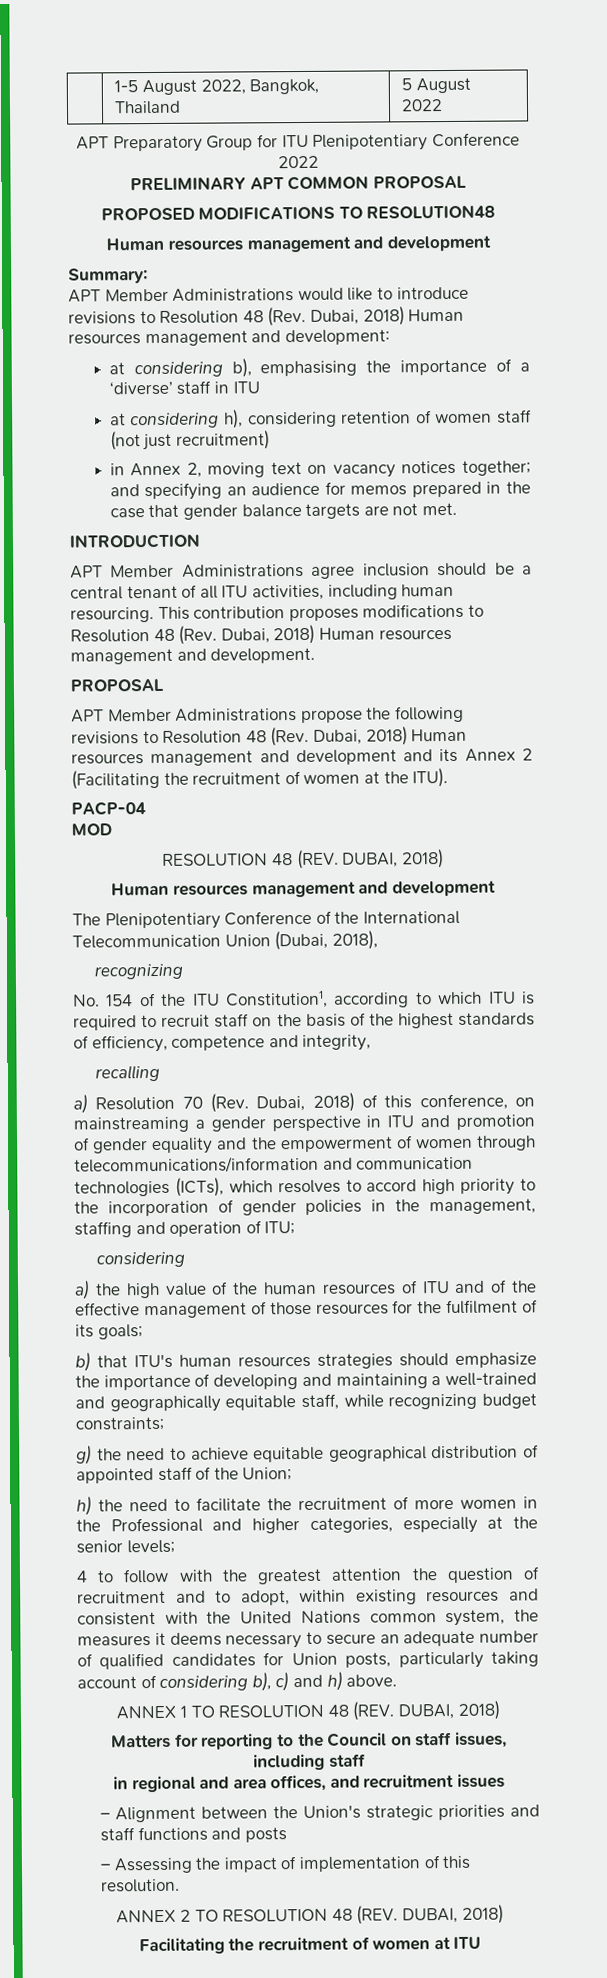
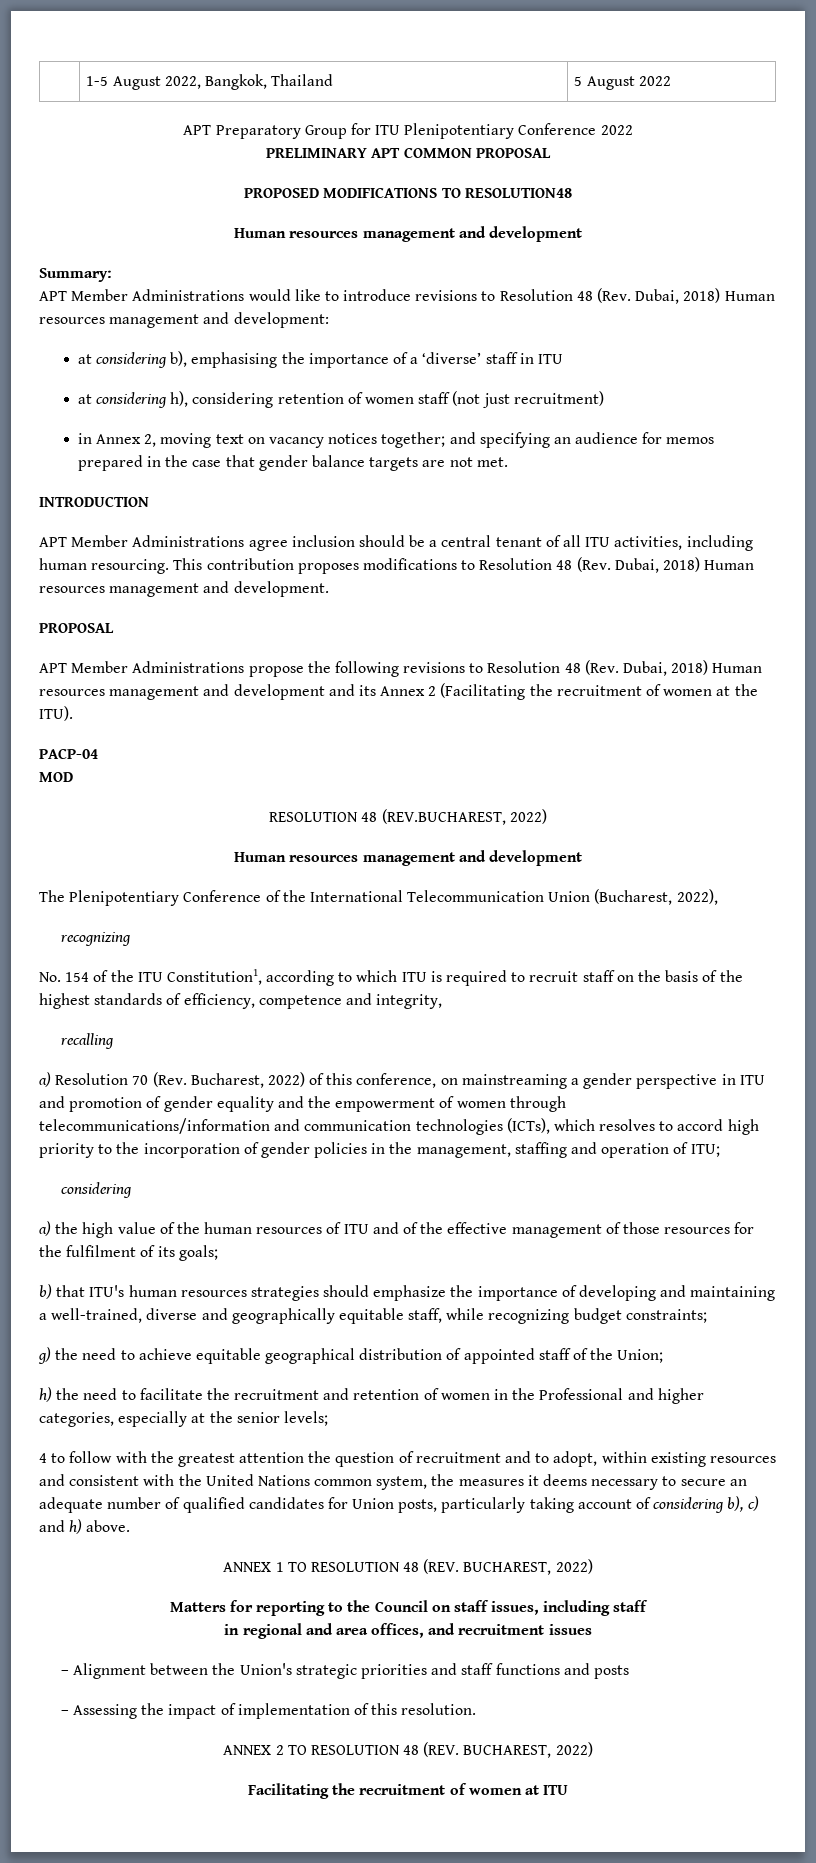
[296,849,444,870] (REV. DUBAI, 2018) -> [381,809,547,825] (REV.BUCHAREST, 2022)
[274,930,378,951] (Dubai, 2018), -> [594,889,718,905] (Bucharest, 2022),
[256,1092,355,1112] Dubai, 2018) -> [190,1072,305,1088] Bucharest, 2022)
[445,1372,537,1387] well-trained -> [51,1308,198,1323] well-trained, diverse
[393,1496,454,1510] of more -> [323,1388,439,1400] and retention of
[397,1700,500,1720] DUBAI, 2018) -> [463,1559,593,1575] BUCHAREST, 2022)
[401,1904,504,1924] DUBAI, 2018) -> [463,1742,593,1758] BUCHAREST, 2022)

